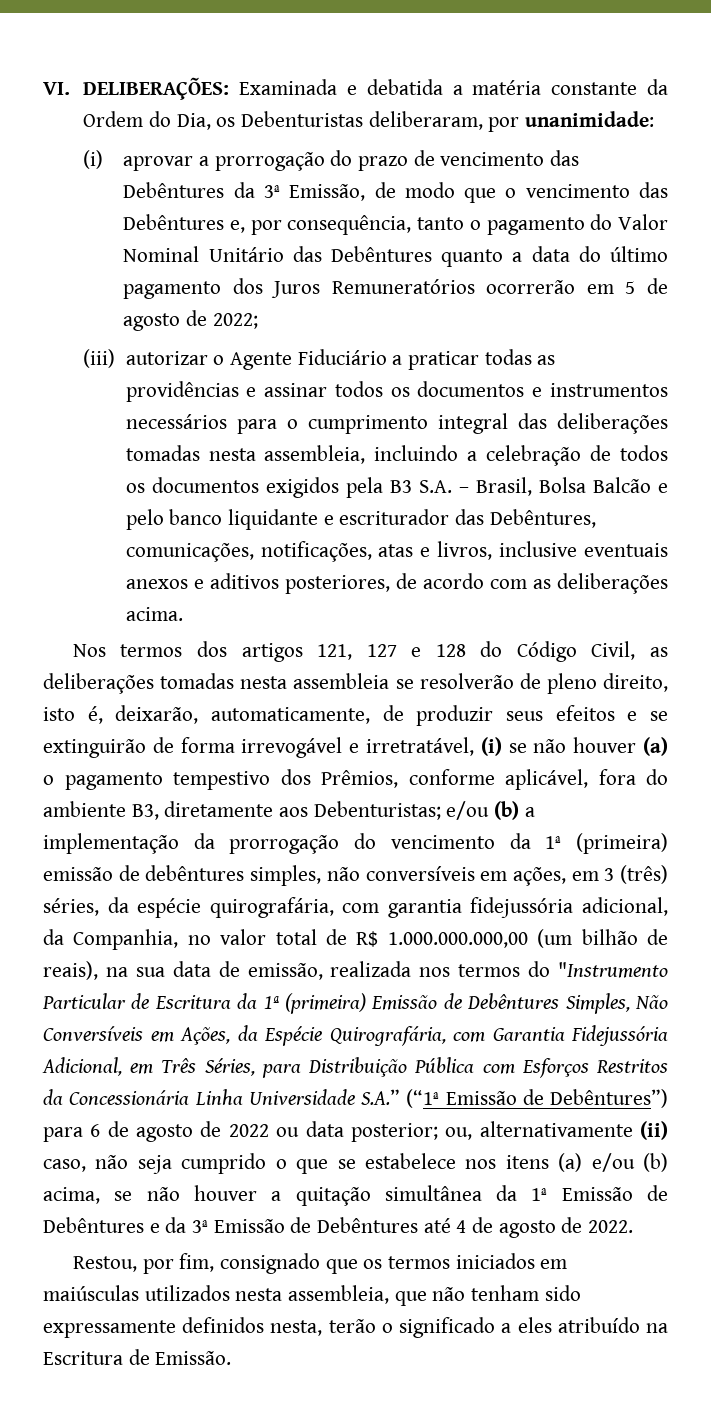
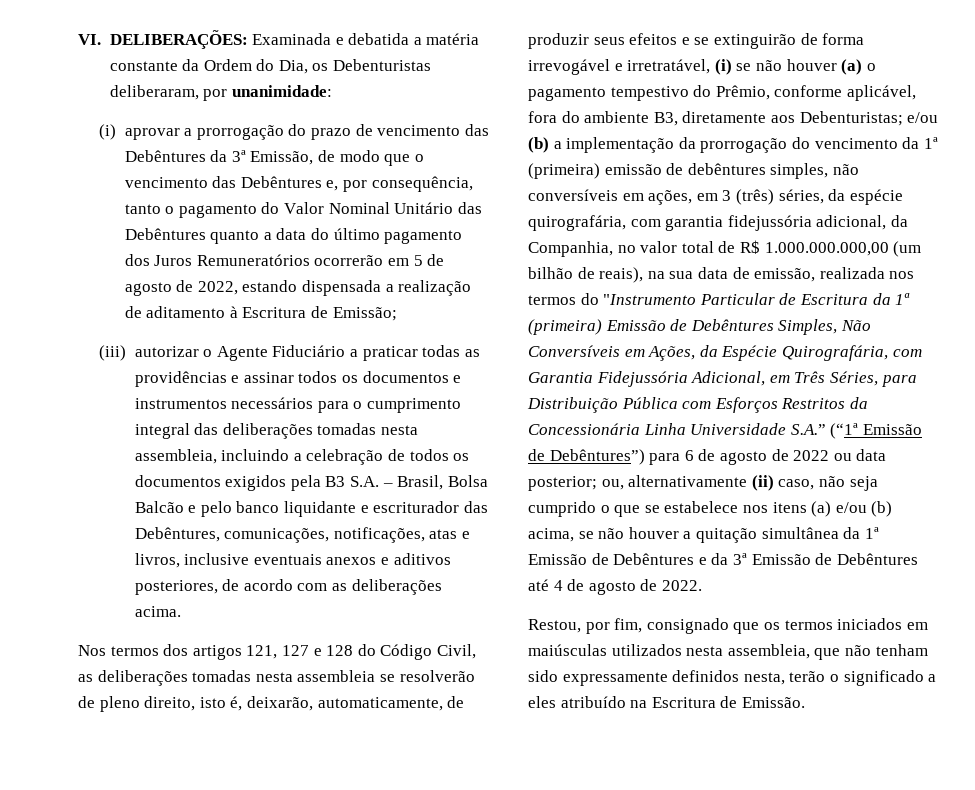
[212,313,258,329] 2022; -> [197,280,472,296] [124,306,397,321] 2022, estando dispensada a realização de aditamento à Escritura de Emissão;
[280,769,398,788] dos Prêmios, -> [693,85,770,100] do Prêmio,

